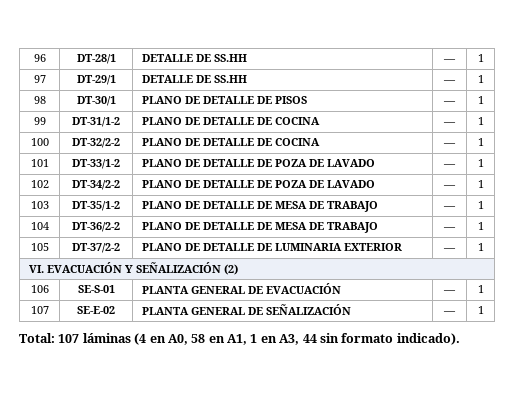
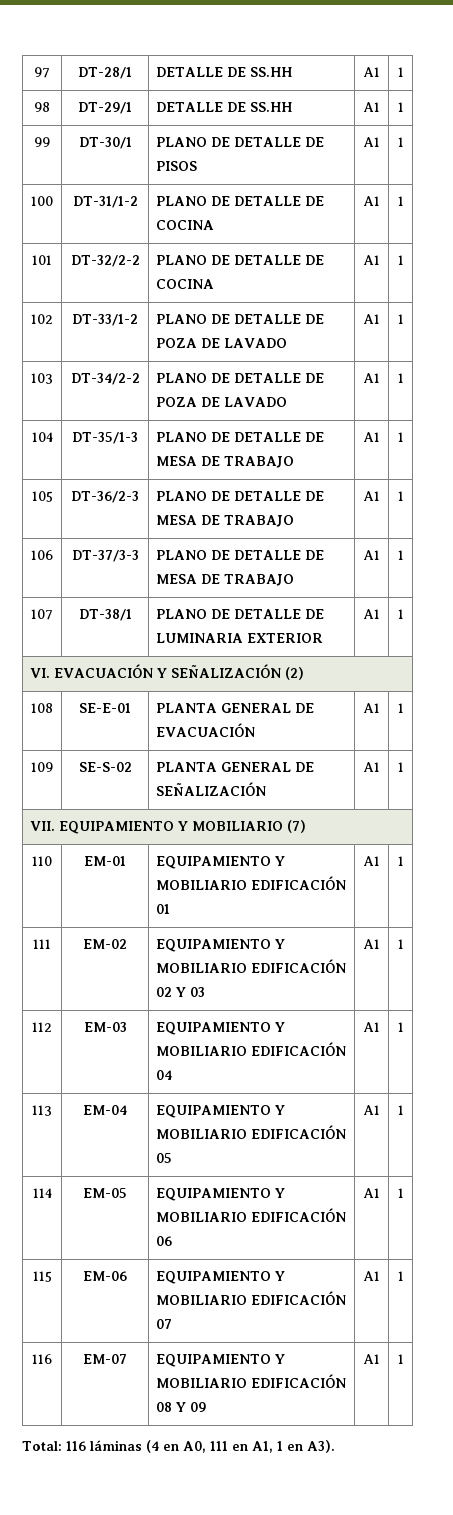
[33,54,46,62] 96 -> [34,67,50,78] 97
[443,59,456,62] [477,54,484,62] [33,75,46,83] — | 1 // 97 -> [362,67,380,77] [397,67,404,77] [34,102,50,112] A1 | 1 // 98
[443,80,456,83] [477,75,484,83] [33,96,46,104] — | 1 // 98 -> [362,102,380,112] [397,102,404,112] [34,137,50,147] A1 | 1 // 99
[443,101,456,104] [477,96,484,104] [33,117,46,125] — | 1 // 99 -> [362,137,380,147] [397,137,404,147] [31,196,53,206] A1 | 1 // 100
[443,122,456,125] [477,117,484,125] [30,138,49,146] — | 1 // 100 -> [362,196,380,206] [397,196,404,206] [32,255,52,265] A1 | 1 // 101
[443,143,456,146] [477,138,484,146] [30,159,49,167] — | 1 // 101 -> [362,255,380,265] [397,255,404,265] [31,314,53,324] A1 | 1 // 102
[443,164,456,167] [477,159,484,167] [30,180,49,188] — | 1 // 102 -> [362,314,380,324] [397,314,404,324] [31,373,53,384] A1 | 1 // 103
[443,185,456,188] [477,180,484,188] [30,201,49,209] [72,201,120,211] [141,201,378,212] [443,206,456,209] [477,201,484,209] [30,222,49,230] [72,222,120,232] [141,222,378,233] [443,227,456,230] [477,222,484,230] [30,243,49,251] [72,243,120,253] — | 1 // 103 | DT-35/1-2 | PLANO DE DETALLE DE MESA DE TRABAJO | — | 1 // 104 | DT-36/2-2 | PLANO DE DETALLE DE MESA DE TRABAJO | — | 1 // 105 | DT-37/2-2 -> [362,373,380,383] [397,373,404,383] [31,432,53,442] [72,432,138,444] [156,432,325,442] [156,456,295,468] [362,432,380,442] [397,432,404,442] [31,491,53,502] [71,491,139,503] [156,491,325,501] [156,515,295,527] [362,491,380,501] [397,491,404,501] [31,550,53,560] [71,550,139,562] [156,550,325,560] [156,574,295,586] [362,550,380,560] [397,550,404,560] [31,609,53,620] [78,609,132,621] A1 | 1 // 104 | DT-35/1-3 | PLANO DE DETALLE DE MESA DE TRABAJO | A1 | 1 // 105 | DT-36/2-3 | PLANO DE DETALLE DE MESA DE TRABAJO | A1 | 1 // 106 | DT-37/3-3 | PLANO DE DETALLE DE MESA DE TRABAJO | A1 | 1 // 107 | DT-38/1
[443,248,456,251] — -> [362,609,380,619] A1
[30,285,49,293] [77,285,115,293] 106 | SE-S-01 -> [31,703,53,713] [79,703,131,713] 108 | SE-E-01
[443,290,456,293] [477,285,484,293] [30,306,49,314] [77,306,115,314] — | 1 // 107 | SE-E-02 -> [362,703,380,713] [397,703,404,713] [31,762,53,772] [78,762,132,772] A1 | 1 // 109 | SE-S-02
[443,311,456,314] — -> [362,762,380,772] [397,762,404,772] [30,820,307,834] [32,856,52,866] [84,856,126,866] [156,856,286,869] [156,876,347,890] [156,904,171,914] [362,856,380,866] [397,856,404,866] [33,939,51,949] [83,939,127,949] [156,939,286,952] [156,959,347,973] [156,987,206,997] [362,939,380,949] [397,939,404,949] [32,1022,52,1032] [83,1022,127,1032] [156,1022,286,1035] [156,1042,347,1056] [156,1070,173,1080] [362,1022,380,1032] [397,1022,404,1032] [32,1105,52,1116] [83,1105,127,1115] [156,1105,286,1118] [156,1125,347,1139] [156,1153,173,1163] [362,1105,380,1115] [397,1105,404,1115] [32,1188,52,1198] [83,1188,127,1198] [156,1188,286,1201] [156,1208,347,1222] [156,1236,173,1246] [362,1188,380,1198] [397,1188,404,1198] [32,1271,52,1282] [83,1271,127,1281] [156,1271,286,1284] [156,1291,347,1305] [156,1319,173,1329] [362,1271,380,1281] [397,1271,404,1281] [32,1354,52,1364] [83,1354,127,1364] [156,1354,286,1367] [156,1374,347,1388] [156,1402,207,1412] [362,1354,380,1364] A1 | 1 // VII. EQUIPAMIENTO Y MOBILIARIO (7) // 110 | EM-01 | EQUIPAMIENTO Y MOBILIARIO EDIFICACIÓN 01 | A1 | 1 // 111 | EM-02 | EQUIPAMIENTO Y MOBILIARIO EDIFICACIÓN 02 Y 03 | A1 | 1 // 112 | EM-03 | EQUIPAMIENTO Y MOBILIARIO EDIFICACIÓN 04 | A1 | 1 // 113 | EM-04 | EQUIPAMIENTO Y MOBILIARIO EDIFICACIÓN 05 | A1 | 1 // 114 | EM-05 | EQUIPAMIENTO Y MOBILIARIO EDIFICACIÓN 06 | A1 | 1 // 115 | EM-06 | EQUIPAMIENTO Y MOBILIARIO EDIFICACIÓN 07 | A1 | 1 // 116 | EM-07 | EQUIPAMIENTO Y MOBILIARIO EDIFICACIÓN 08 Y 09 | A1
[58,334,80,343] 107 -> [65,1441,86,1451] 116
[191,334,206,343] 58 -> [209,1441,228,1451] 111
[279,333,460,345] A3, 44 sin formato indicado). -> [306,1440,335,1453] A3).

